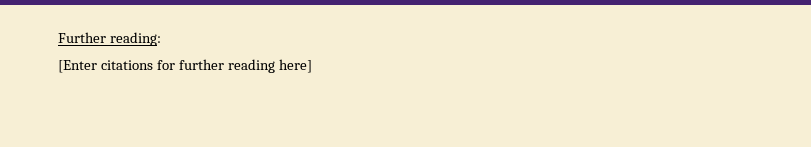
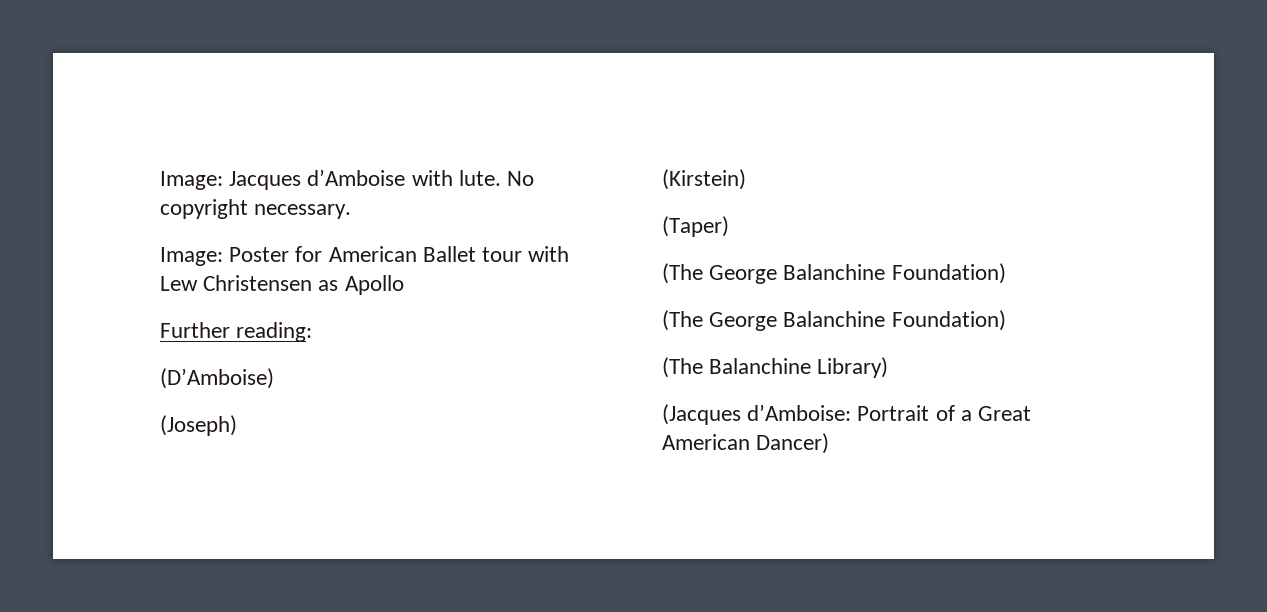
[58,32,161,46] [58,59,312,73] Further reading: // [Enter citations for further reading here] -> [160,169,535,190] [160,199,352,219] [160,246,570,266] [160,275,404,295] [160,322,313,342] [160,368,274,389] [160,415,237,436] [662,169,746,190] [662,216,729,237] [662,263,1006,284] [662,310,1006,331] [662,357,889,378] [662,404,1032,425] [662,433,830,454] Image: Jacques d’Amboise with lute. No copyright necessary. // Image: Poster for American Ballet tour with Lew Christensen as Apollo // Further reading: // (D’Amboise) // (Joseph) // (Kirstein) // (Taper) // (The George Balanchine Foundation) // (The George Balanchine Foundation) // (The Balanchine Library) // (Jacques d’Amboise: Portrait of a Great American Dancer)

